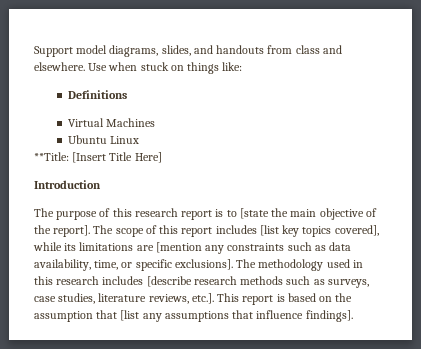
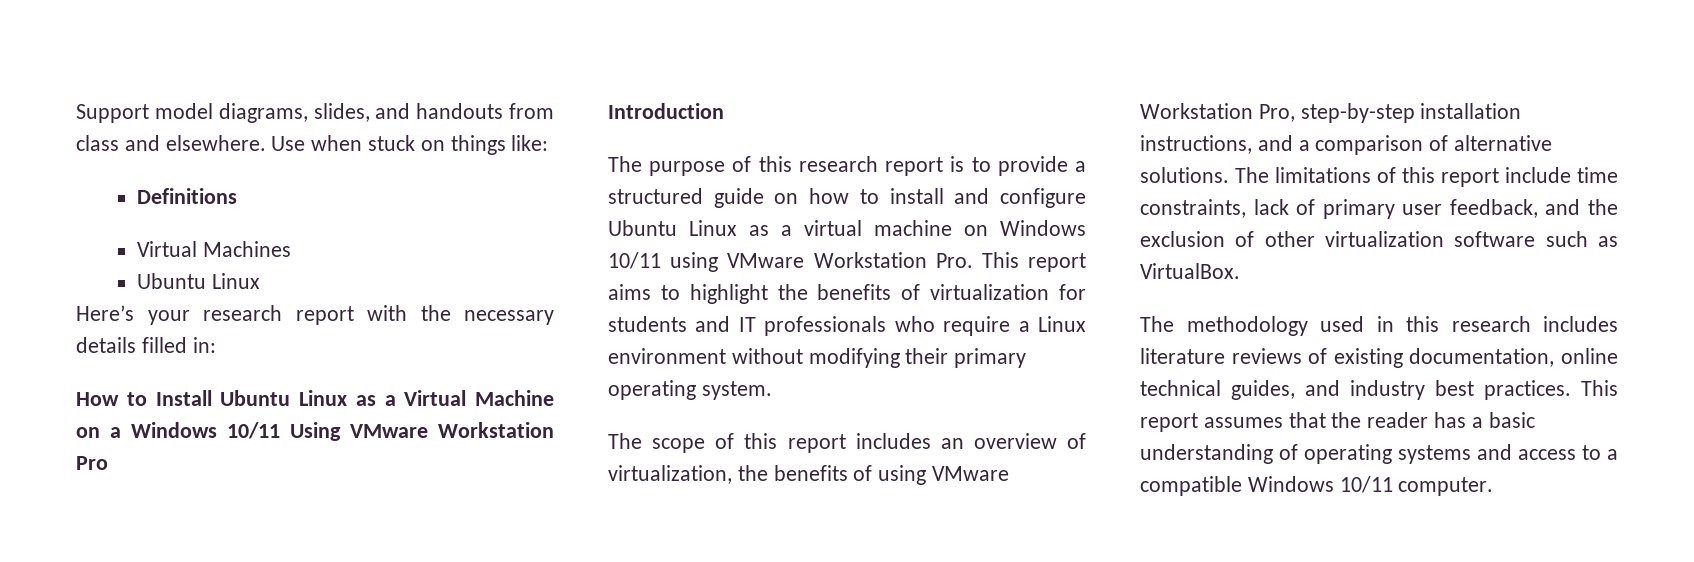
[34,152,162,163] **Title: [Insert Title Here] -> [76,305,554,325] [76,337,216,353] [76,390,554,406] [76,422,554,441] [76,456,108,470] Here’s your research report with the necessary details filled in: // How to Install Ubuntu Linux as a Virtual Machine on a Windows 10/11 Using VMware Workstation Pro
[239,208,377,220] [34,225,91,237] [state the main objective of the report]. -> [997,156,1086,176] [608,188,1086,208] [608,220,1086,236] [608,252,1086,272] [608,284,1086,304] [608,316,1086,336] [608,348,1027,368] [608,380,772,400] provide a structured guide on how to install and configure Ubuntu Linux as a virtual machine on Windows 10/11 using VMware Workstation Pro. This report aims to highlight the benefits of virtualization for students and IT professionals who require a Linux environment without modifying their primary operating system. //
[259,225,379,237] [33,242,352,254] [34,259,233,271] [list key topics covered], while its limitations are [mention any constraints such as data availability, time, or specific exclusions]. -> [940,433,1086,449] [608,465,1010,485] [1140,103,1522,123] [1140,135,1553,155] [1140,167,1618,187] [1140,199,1618,219] [1140,231,1618,247] [1140,263,1240,279] an overview of virtualization, the benefits of using VMware Workstation Pro, step-by-step installation instructions, and a comparison of alternative solutions. The limitations of this report include time constraints, lack of primary user feedback, and the exclusion of other virtualization software such as VirtualBox. //
[146,276,369,288] [34,293,353,305] [34,310,353,322] [describe research methods such as surveys, case studies, literature reviews, etc.]. This report is based on the assumption that [list any assumptions that influence findings]. -> [1140,348,1618,368] [1140,380,1618,400] [1140,412,1535,432] [1140,444,1618,464] [1140,476,1494,496] literature reviews of existing documentation, online technical guides, and industry best practices. This report assumes that the reader has a basic understanding of operating systems and access to a compatible Windows 10/11 computer.

